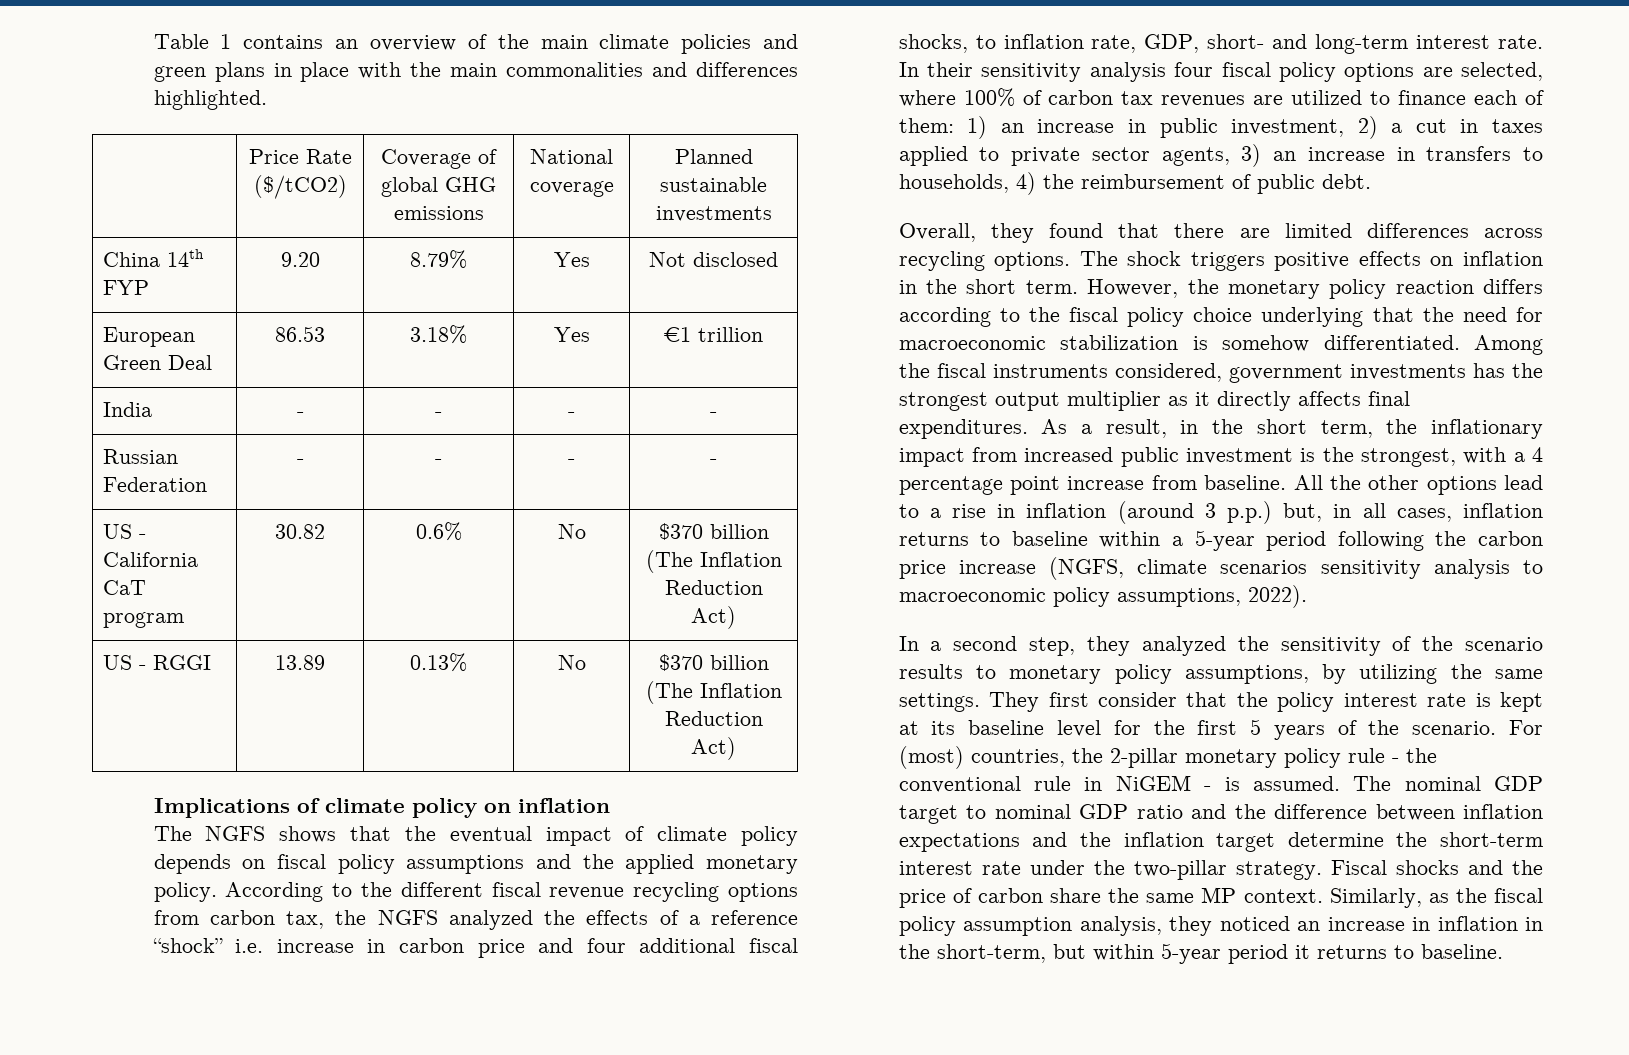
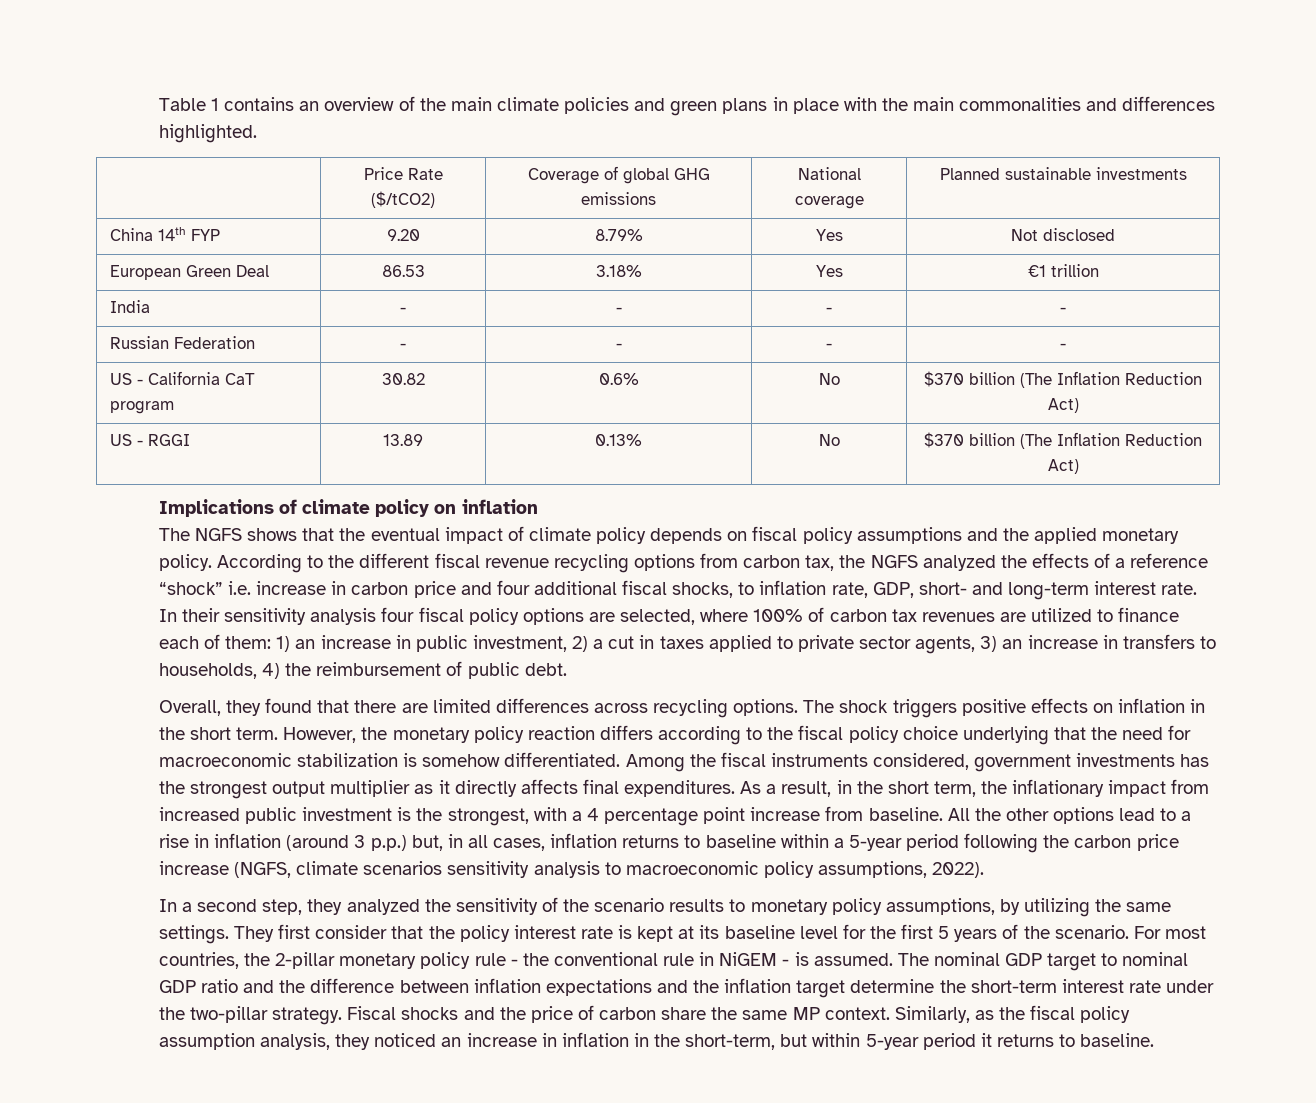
[898,746,964,769] (most) -> [1164,926,1206,939] most

